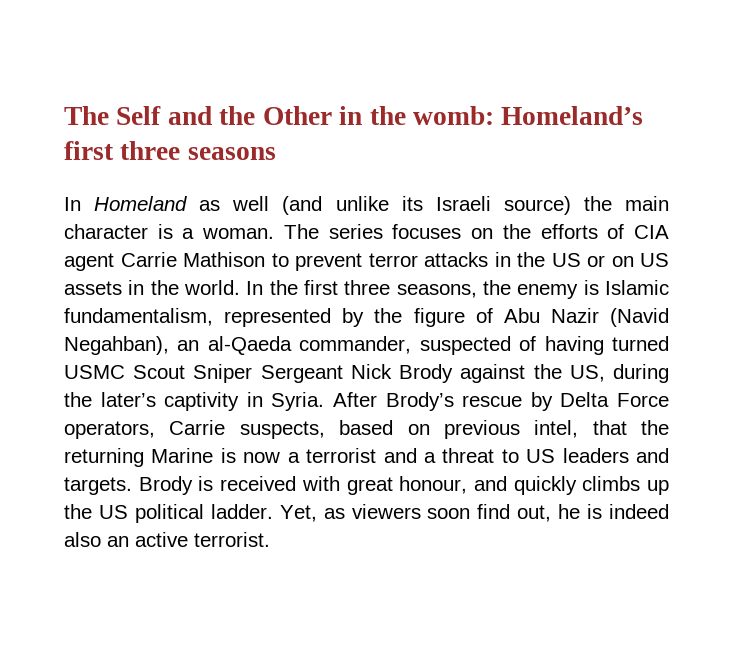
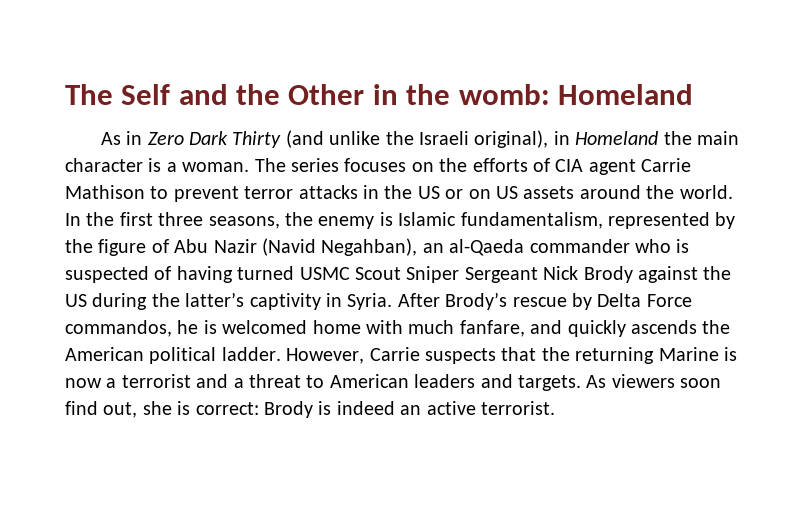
[501,106,644,125] [64,141,276,160] [64,196,571,215] Homeland’s first three seasons // In Homeland as well (and unlike its Israeli source) -> [557,84,693,105] [100,130,659,148] Homeland // As in Zero Dark Thirty (and unlike the Israeli original), in Homeland
[128,280,145,295] in -> [579,185,641,199] around
[299,336,412,354] commander, -> [529,239,690,253] commander who is
[569,365,605,382] US, -> [65,294,87,307] US
[100,392,156,407] later’s -> [185,292,245,307] latter’s
[64,420,579,439] operators, Carrie suspects, based on previous intel, -> [65,320,731,337] [65,347,496,364] commandos, he is welcomed home with much fanfare, and quickly ascends the American political ladder. However, Carrie suspects
[526,449,556,463] US -> [329,374,409,388] American
[138,476,669,495] [64,504,581,523] Brody is received with great honour, and quickly climbs up the US political ladder. Yet, as viewers soon find out, he -> [586,374,722,388] [65,401,313,418] As viewers soon find out, she is correct: Brody
[64,532,101,547] also -> (395, 408) none

